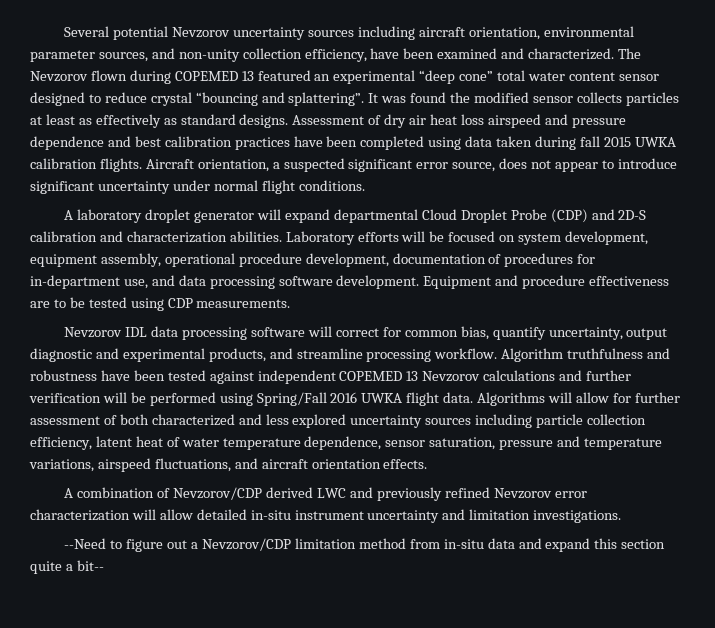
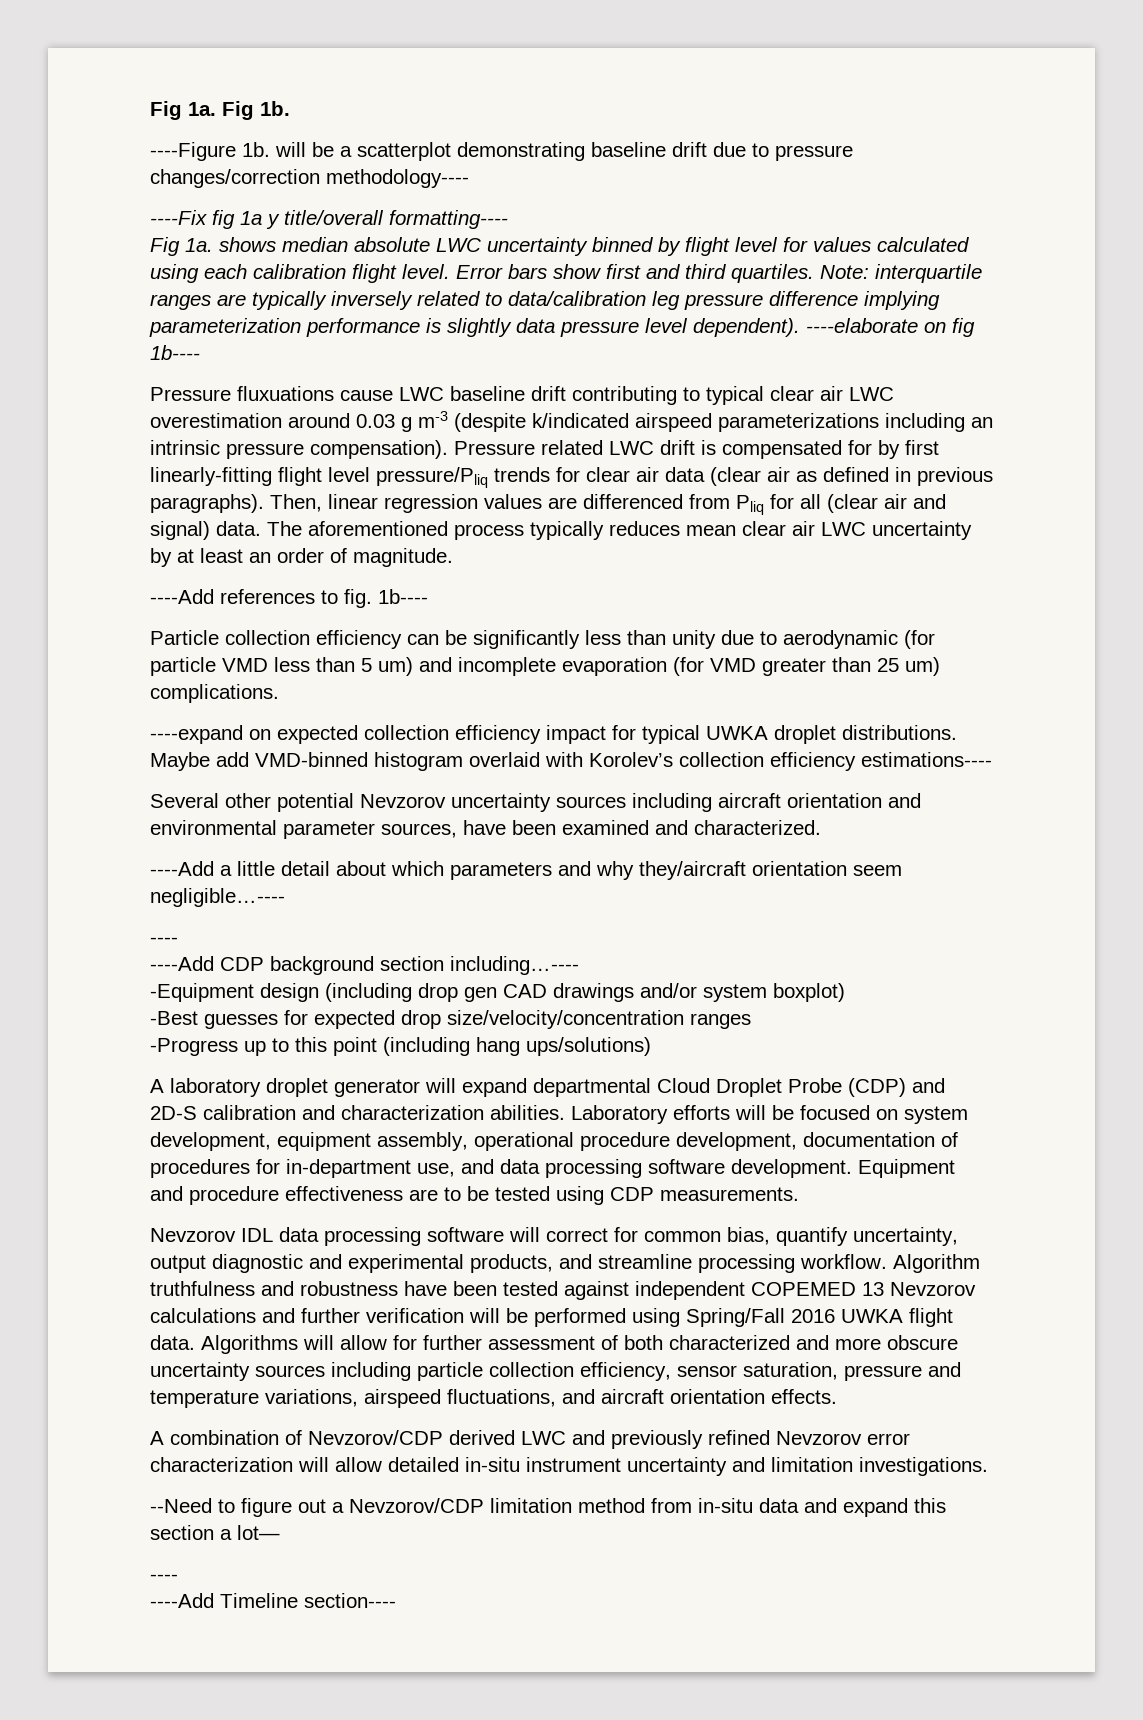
[64,26,110,37] Several -> [150,101,290,120] [150,142,853,161] [150,169,469,188] [150,210,508,229] [150,237,969,256] [150,264,982,283] [150,291,940,310] [149,318,975,337] [150,345,200,360] [150,386,894,405] [150,411,993,432] [150,440,939,459] [150,467,993,488] [150,494,946,515] [150,521,972,540] [150,548,453,567] [150,589,428,608] [150,630,935,649] [150,657,940,676] [150,684,279,703] [150,725,957,744] [150,752,992,771] [150,793,271,808] Fig 1a. Fig 1b. // ----Figure 1b. will be a scatterplot demonstrating baseline drift due to pressure changes/correction methodology---- // ----Fix fig 1a y title/overall formatting---- // Fig 1a. shows median absolute LWC uncertainty binned by flight level for values calculated using each calibration flight level. Error bars show first and third quartiles. Note: interquartile ranges are typically inversely related to data/calibration leg pressure difference implying parameterization performance is slightly data pressure level dependent). ----elaborate on fig 1b---- // Pressure fluxuations cause LWC baseline drift contributing to typical clear air LWC overestimation around 0.03 g m-3 (despite k/indicated airspeed parameterizations including an intrinsic pressure compensation). Pressure related LWC drift is compensated for by first linearly-fitting flight level pressure/Pliq trends for clear air data (clear air as defined in previous paragraphs). Then, linear regression values are differenced from Pliq for all (clear air and signal) data. The aforementioned process typically reduces mean clear air LWC uncertainty by at least an order of magnitude. // ----Add references to fig. 1b---- // Particle collection efficiency can be significantly less than unity due to aerodynamic (for particle VMD less than 5 um) and incomplete evaporation (for VMD greater than 25 um) complications. // ----expand on expected collection efficiency impact for typical UWKA droplet distributions. Maybe add VMD-binned histogram overlaid with Korolev’s collection efficiency estimations---- // Several other
[468,27,540,40] orientation, -> [787,793,921,808] orientation and
[151,48,367,62] and non-unity collection efficiency, -> (457, 830) none
[618,48,642,59] [30,70,659,84] [30,92,679,106] [30,114,626,128] [30,136,676,150] [30,158,677,172] [30,180,365,194] The Nevzorov flown during COPEMED 13 featured an experimental “deep cone” total water content sensor designed to reduce crystal “bouncing and splattering”. It was found the modified sensor collects particles at least as effectively as standard designs. Assessment of dry air heat loss airspeed and pressure dependence and best calibration practices have been completed using data taken during fall 2015 UWKA calibration flights. Aircraft orientation, a suspected significant error source, does not appear to introduce significant uncertainty under normal flight conditions. -> [150,861,902,880] [150,888,285,907] [150,937,178,944] [150,956,579,975] [150,983,845,1002] [150,1010,751,1029] [150,1037,651,1056] // ----Add a little detail about which parameters and why they/aircraft orientation seem negligible…---- // ---- // ----Add CDP background section including…---- // -Equipment design (including drop gen CAD drawings and/or system boxplot) // -Best guesses for expected drop size/velocity/concentration ranges // -Progress up to this point (including hang ups/solutions)
[265,414,347,428] less explored -> [835,1335,958,1350] more obscure
[95,436,382,450] latent heat of water temperature dependence, -> (671, 1371) none
[30,560,104,574] quite a bit-- -> [220,1525,280,1540] [150,1574,178,1581] [150,1593,396,1608] a lot— // ---- // ----Add Timeline section----

